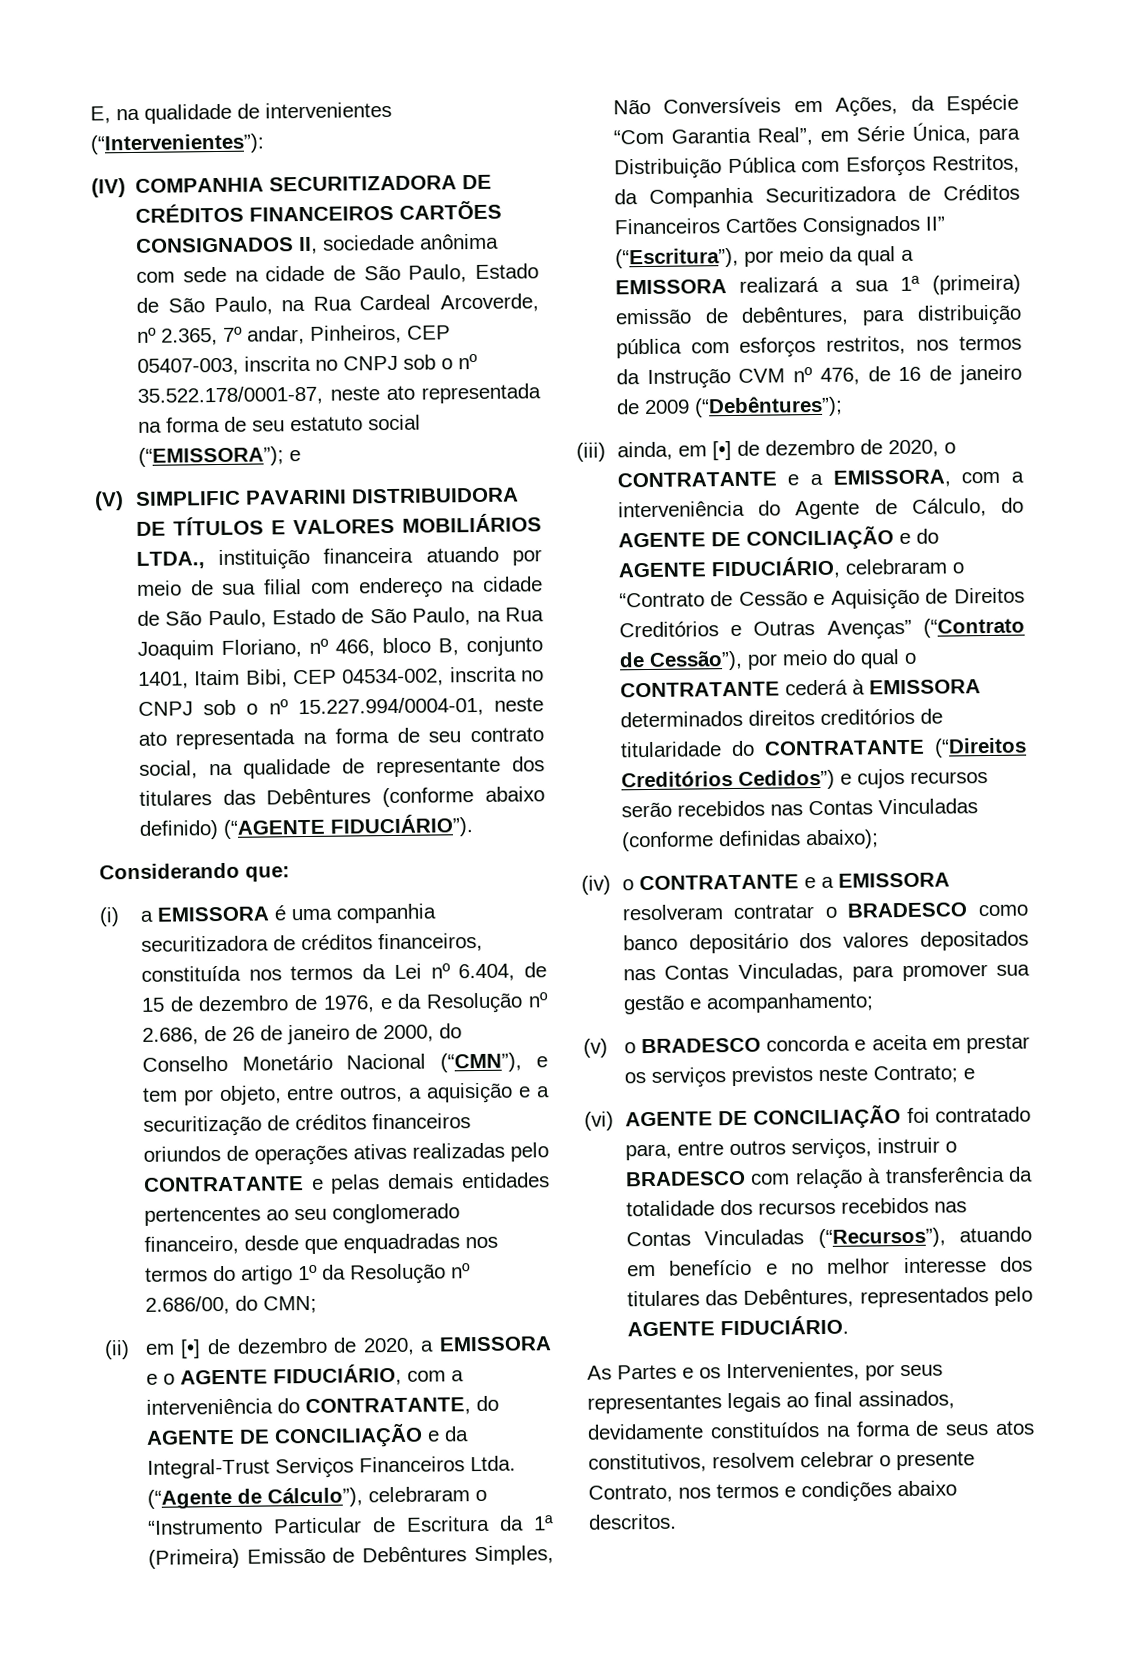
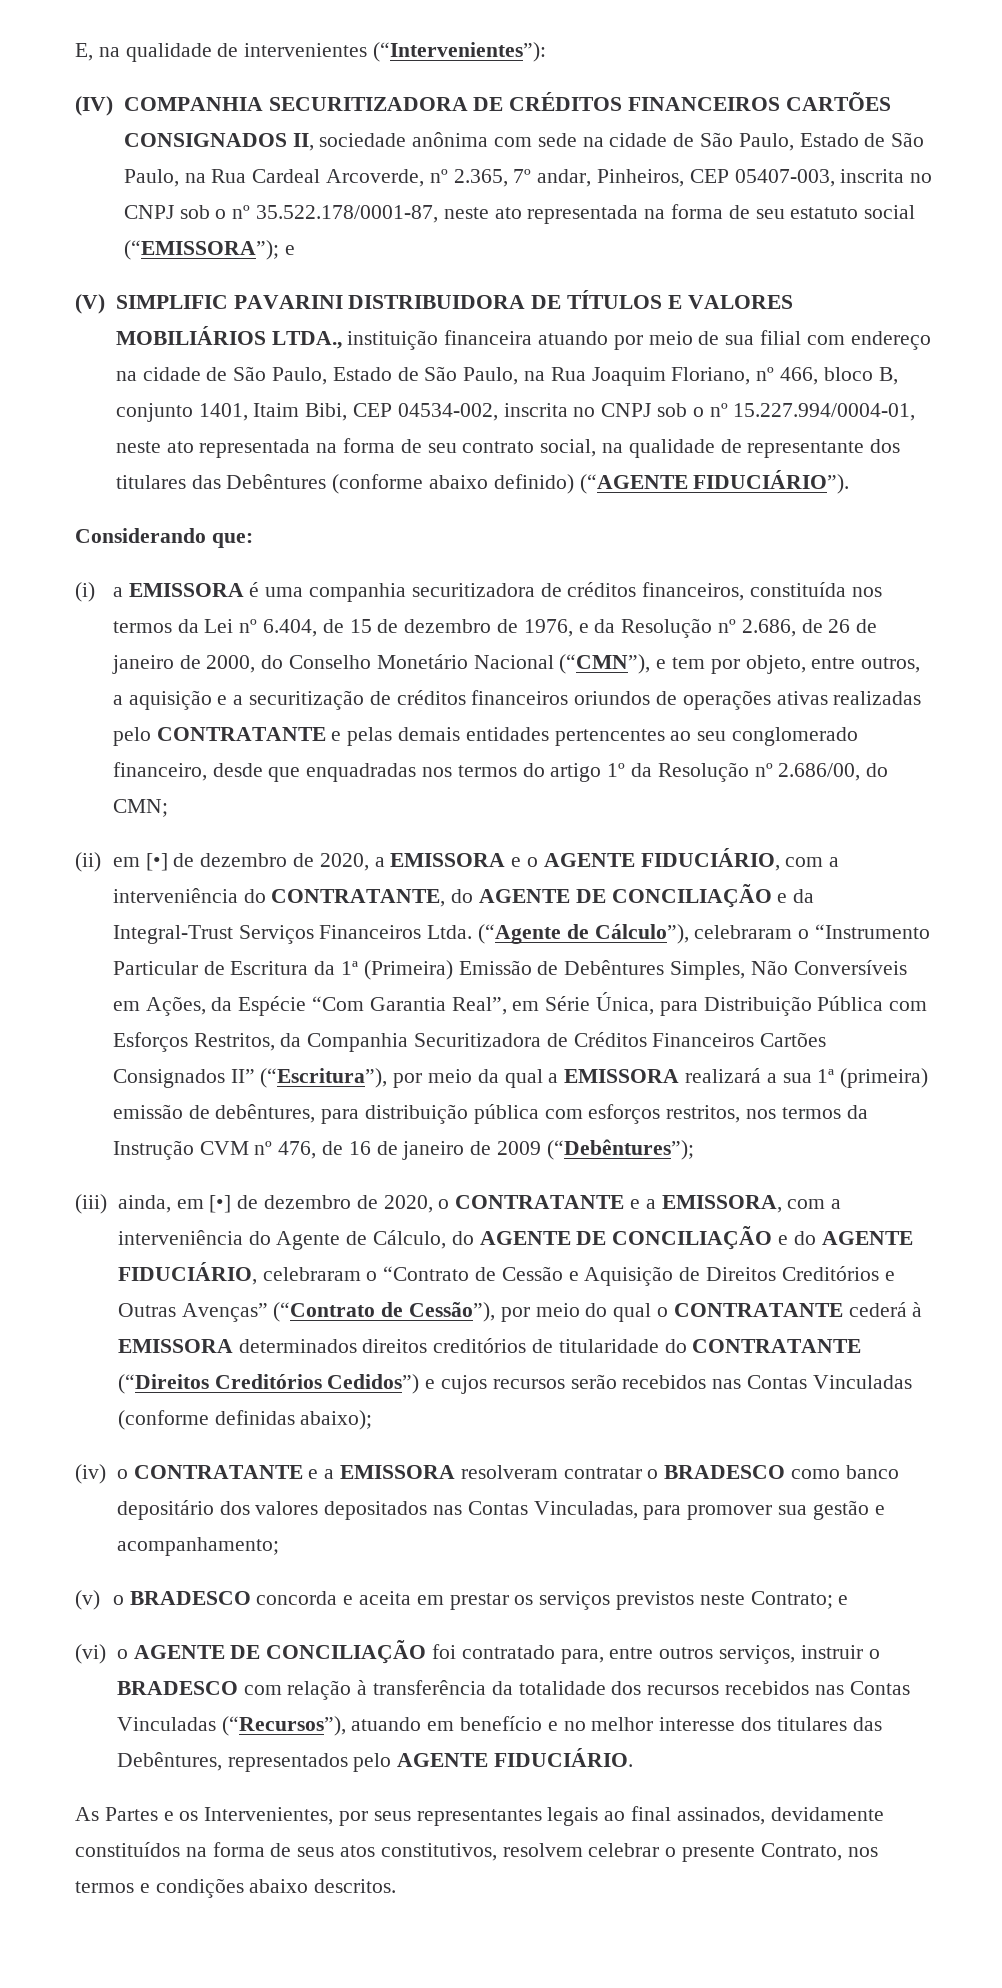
(614, 1121) none -> [116,1649,128,1659] o

